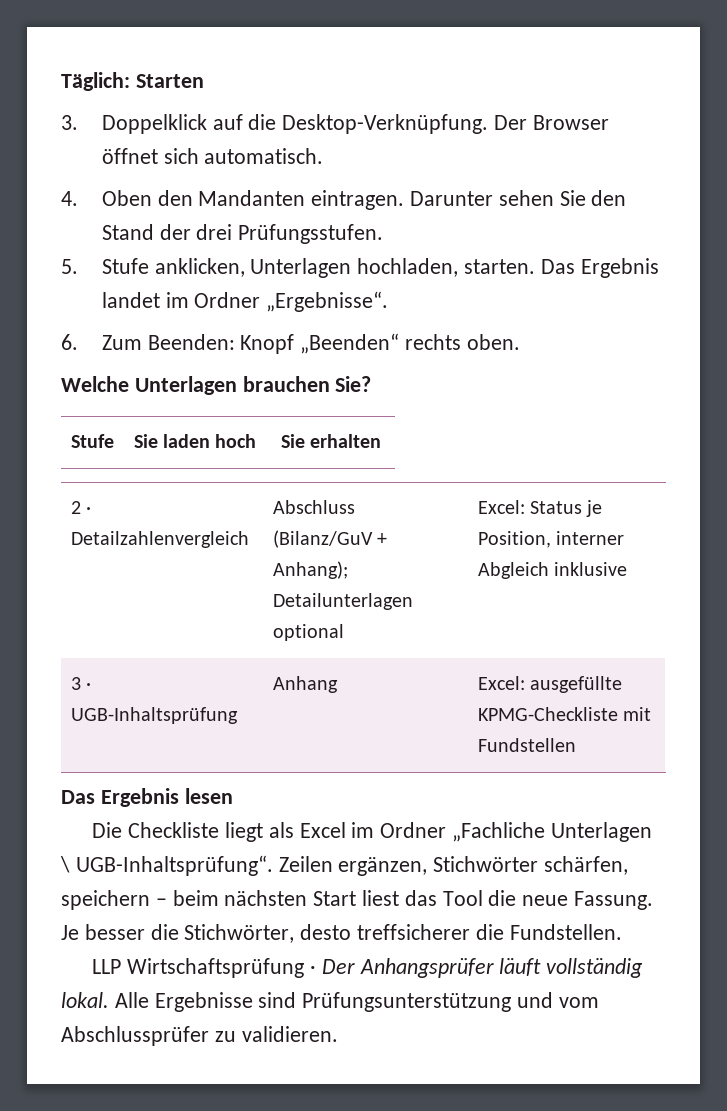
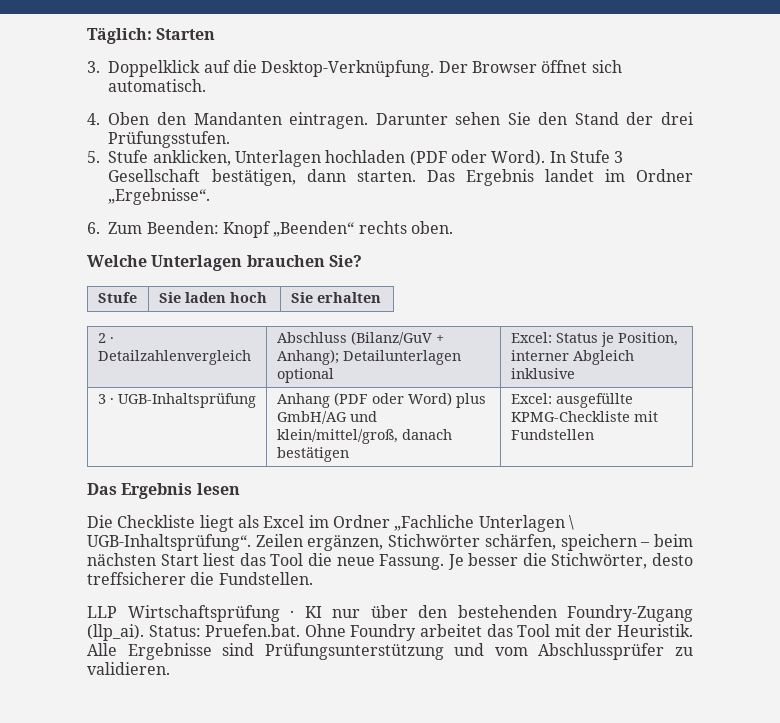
[357,258,459,277] hochladen, -> [325,150,624,166] [108,169,346,186] hochladen (PDF oder Word). In Stufe 3 Gesellschaft bestätigen, dann
(338, 684) none -> [333,392,486,408] [276,411,377,424] [276,429,452,444] [276,447,349,462] (PDF oder Word) plus GmbH/AG und klein/mittel/groß, danach bestätigen
[321,958,644,978] [61,992,109,1008] Der Anhangsprüfer läuft vollständig lokal. -> [304,605,693,622] [87,624,694,641] KI nur über den bestehenden Foundry-Zugang (llp_ai). Status: Pruefen.bat. Ohne Foundry arbeitet das Tool mit der Heuristik.

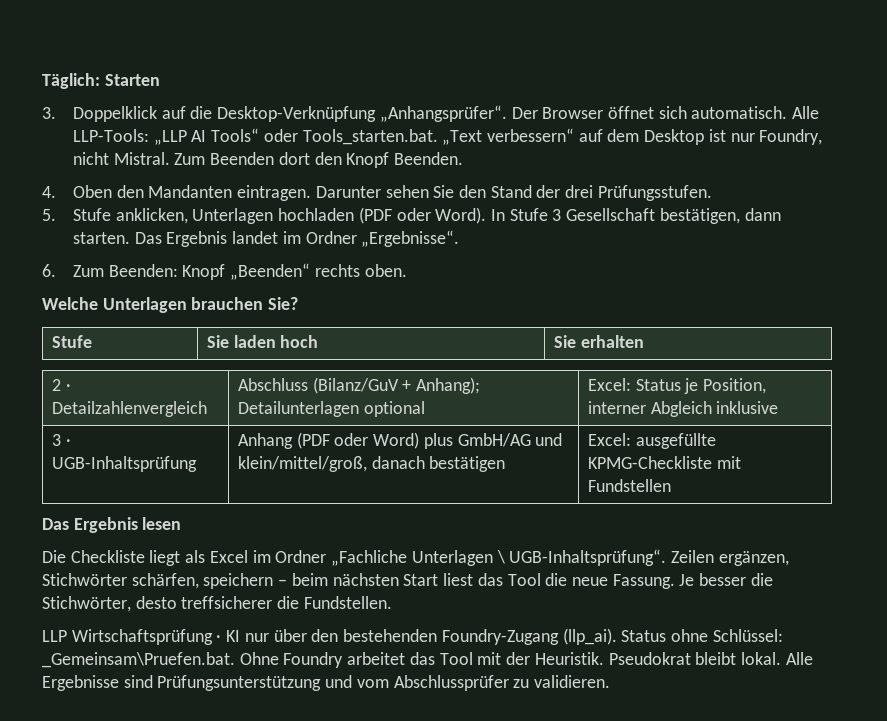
[261,60,435,77] Desktop-Verknüpfung. -> [217,105,507,122] Desktop-Verknüpfung „Anhangsprüfer“.
(207, 85) none -> [792,106,820,119] [72,128,823,145] [72,152,463,168] Alle LLP-Tools: „LLP AI Tools“ oder Tools_starten.bat. „Text verbessern“ auf dem Desktop ist nur Foundry, nicht Mistral. Zum Beenden dort den Knopf Beenden.
[148,624,301,637] Status: Pruefen.bat. -> [621,629,783,642] [42,652,235,668] Status ohne Schlüssel: _Gemeinsam\Pruefen.bat.
(694, 630) none -> [608,652,781,665] Pseudokrat bleibt lokal.

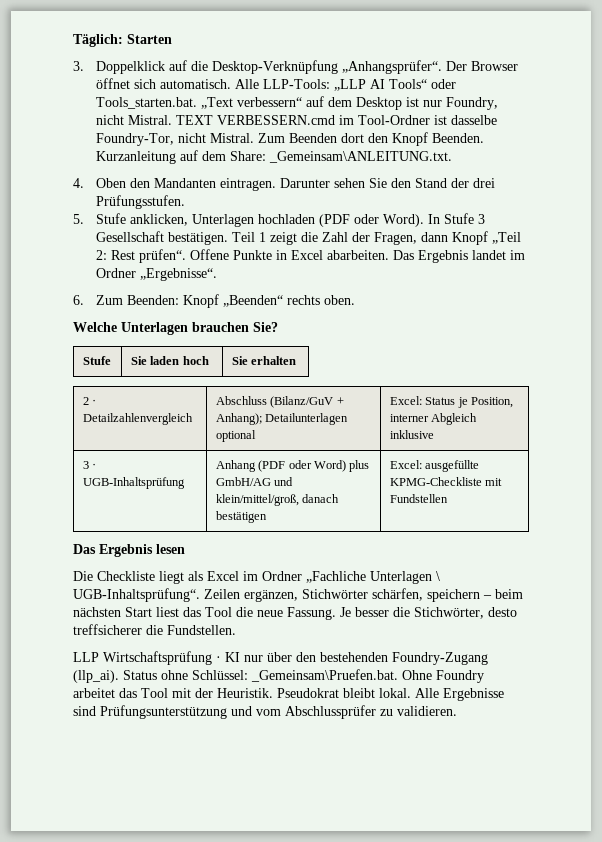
(170, 158) none -> [175,115,497,125] [95,133,254,146] TEXT VERBESSERN.cmd im Tool-Ordner ist dasselbe Foundry-Tor, nicht Mistral.
(463, 158) none -> [95,150,452,164] Kurzanleitung auf dem Share: _Gemeinsam\ANLEITUNG.txt.
[659,208,781,224] [72,232,130,244] bestätigen, dann starten. -> [167,231,521,245] [95,249,389,263] bestätigen. Teil 1 zeigt die Zahl der Fragen, dann Knopf „Teil 2: Rest prüfen“. Offene Punkte in Excel abarbeiten.

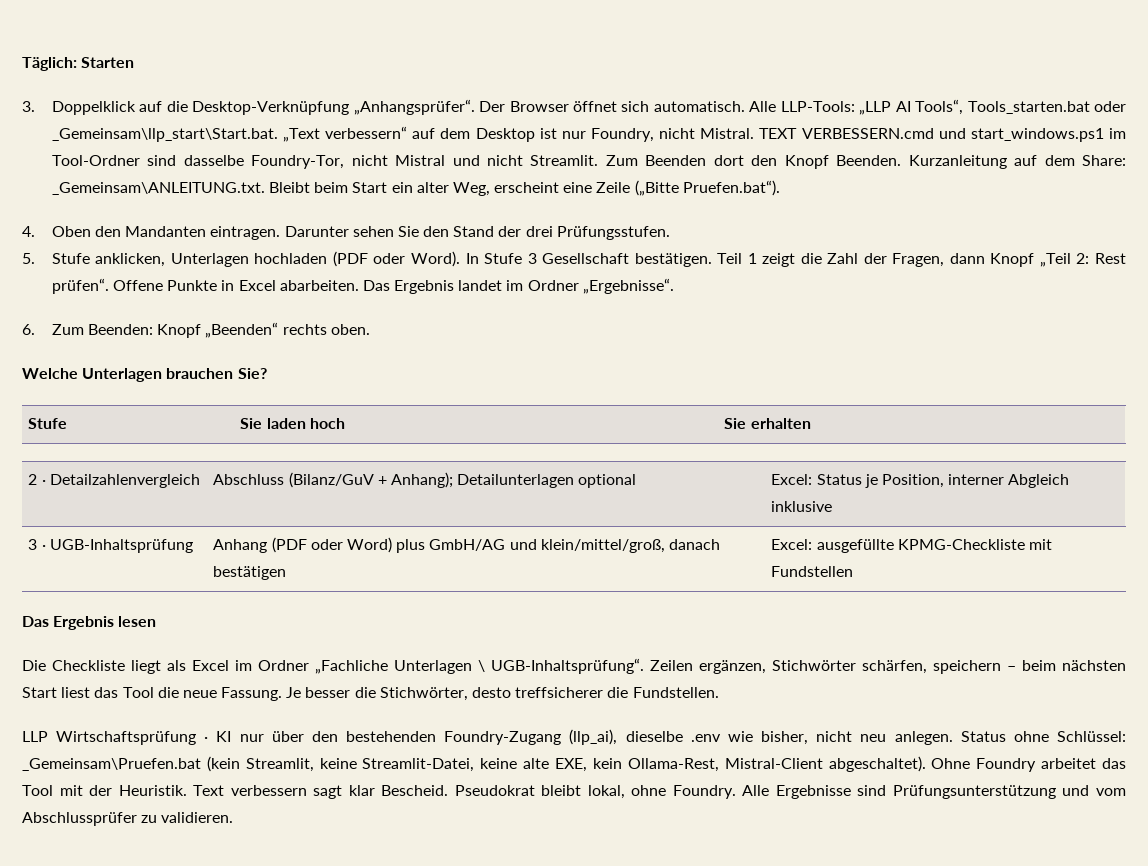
[388,79,456,89] [95,97,197,109] Tools“ oder Tools_starten.bat. -> [915,99,1126,115] [51,128,278,142] Tools“, Tools_starten.bat oder _Gemeinsam\llp_start\Start.bat.
(335, 120) none -> [938,128,1104,142] und start_windows.ps1
[433,115,447,125] ist -> [147,155,177,166] sind
[209,133,254,143] Mistral. -> [395,155,599,166] Mistral und nicht Streamlit.
(452, 157) none -> [268,180,780,196] Bleibt beim Start ein alter Weg, erscheint eine Zeile („Bitte Pruefen.bat“).
[73,669,398,683] (llp_ai). Status ohne Schlüssel: _Gemeinsam\Pruefen.bat. -> [569,729,1126,745] [22,756,926,772] (llp_ai), dieselbe .env wie bisher, nicht neu anlegen. Status ohne Schlüssel: _Gemeinsam\Pruefen.bat (kein Streamlit, keine Streamlit-Datei, keine alte EXE, kein Ollama-Rest, Mistral-Client abgeschaltet).
[277,688,411,698] Pseudokrat bleibt lokal. -> [193,785,736,799] Text verbessern sagt klar Bescheid. Pseudokrat bleibt lokal, ohne Foundry.

